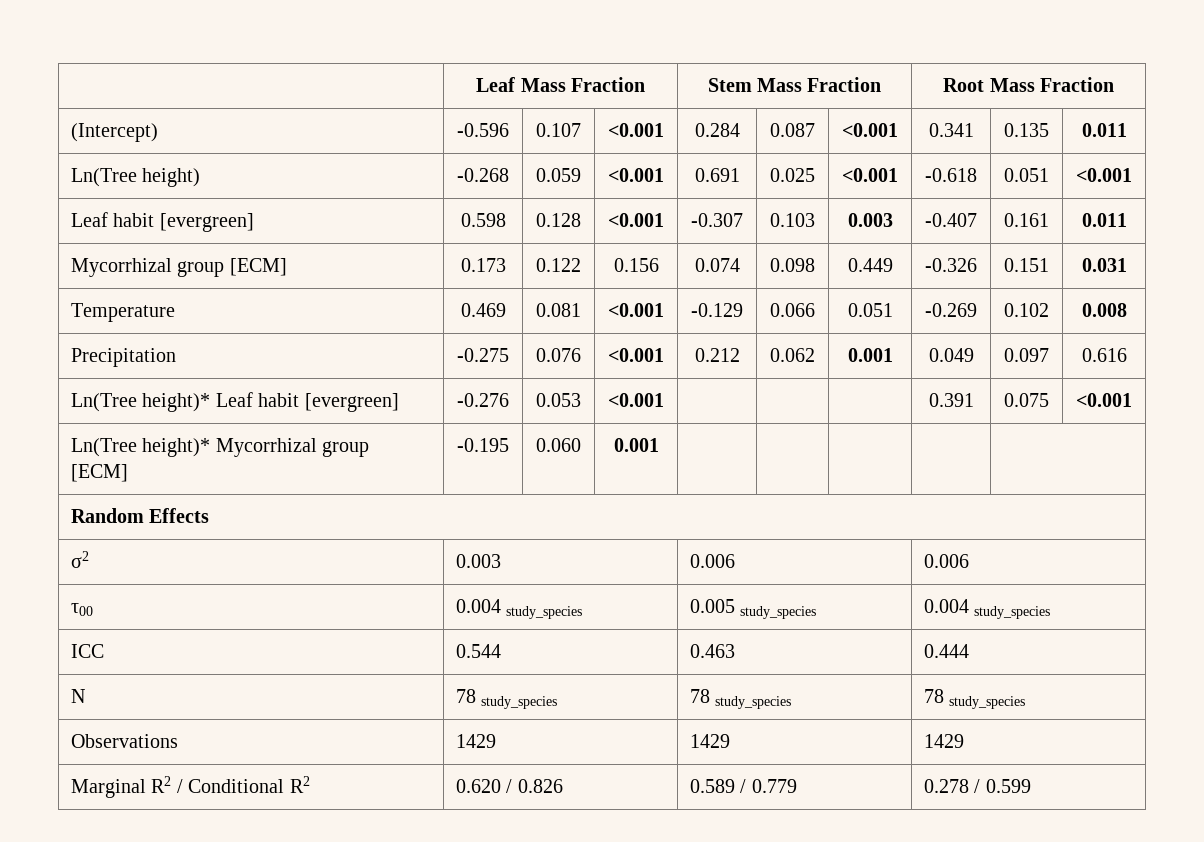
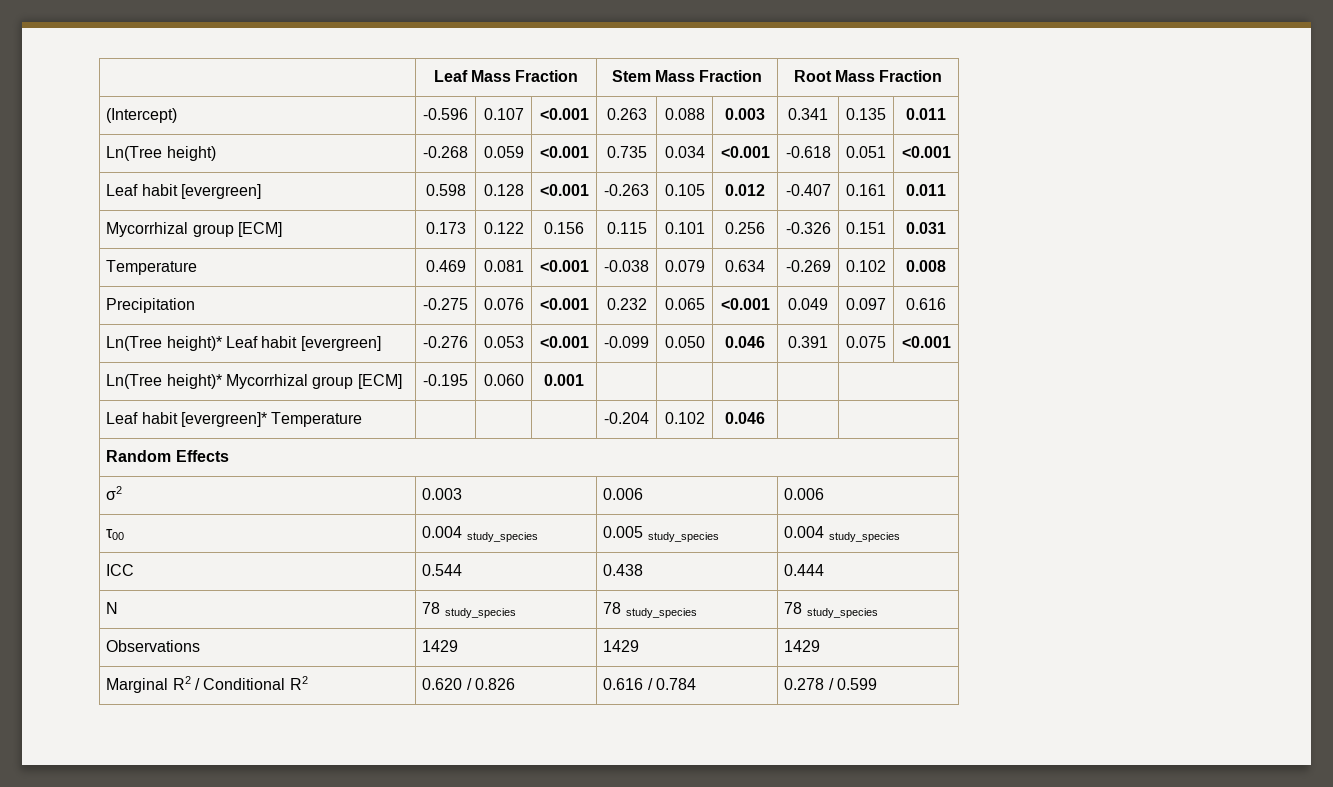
[694,123,740,137] [770,123,815,137] [842,123,898,137] 0.284 | 0.087 | <0.001 -> [606,108,647,120] [664,108,705,120] [725,108,765,120] 0.263 | 0.088 | 0.003
[694,168,740,182] [770,168,815,182] 0.691 | 0.025 -> [606,146,647,158] [664,146,705,158] 0.735 | 0.034
[691,213,743,227] [770,213,815,227] [847,213,893,227] -0.307 | 0.103 | 0.003 -> [604,184,649,196] [664,184,705,196] [725,184,765,196] -0.263 | 0.105 | 0.012
[694,258,740,272] [770,258,815,272] [847,258,893,272] 0.074 | 0.098 | 0.449 -> [606,222,647,234] [664,222,705,234] [725,222,765,234] 0.115 | 0.101 | 0.256
[691,303,743,317] [770,303,815,317] [847,303,893,317] -0.129 | 0.066 | 0.051 -> [604,260,649,272] [664,260,705,272] [725,260,765,272] -0.038 | 0.079 | 0.634
[694,348,740,362] [770,348,815,362] [847,348,893,362] 0.212 | 0.062 | 0.001 -> [606,298,647,310] [664,298,705,310] [720,298,770,310] 0.232 | 0.065 | <0.001
(664, 400) | | -> [604,336,649,348] [664,336,705,348] [725,336,765,348] -0.099 | 0.050 | 0.046
(659, 445) none -> [106,412,363,427] [604,412,649,424] [664,412,705,424] [725,412,765,424] // Leaf habit [evergreen]* Temperature | | | | -0.204 | 0.102 | 0.046 | |
[689,644,735,658] 0.463 -> [603,564,644,576] 0.438
[689,779,797,793] 0.589 / 0.779 -> [603,678,696,690] 0.616 / 0.784

